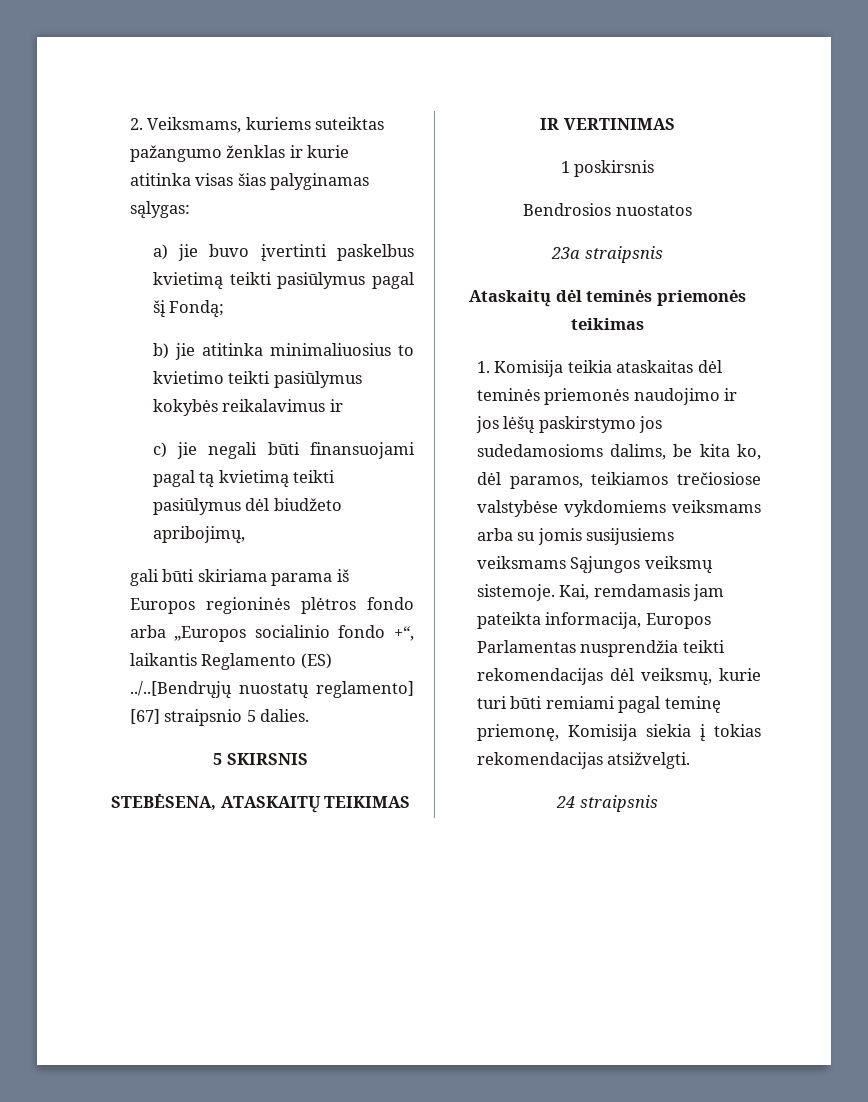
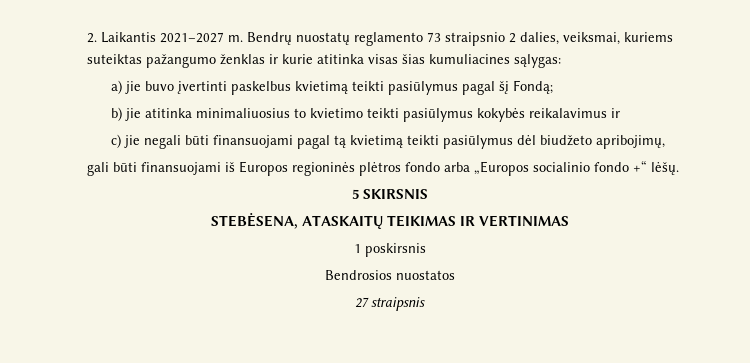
[147,117,242,133] Veiksmams, -> [101,32,621,46] Laikantis 2021–2027 m. Bendrų nuostatų reglamento 73 straipsnio 2 dalies, veiksmai,
[270,173,370,190] palyginamas -> [429,54,511,64] kumuliacines
[197,569,333,586] skiriama parama -> [141,162,222,175] finansuojami
[394,626,415,641] [129,653,332,670] [129,681,415,699] [129,709,310,726] +“, laikantis Reglamento (ES) ../..[Bendrųjų nuostatų reglamento] [67] straipsnio 5 dalies. -> [633,160,680,175] +“ lėšų.
[551,246,663,263] [469,289,746,307] [571,318,644,330] [476,360,722,377] [476,388,738,405] [475,416,663,434] [476,444,761,460] [476,472,761,489] [476,500,761,517] [476,528,675,545] [476,556,713,574] [476,584,725,601] [476,612,711,629] [476,640,725,657] [476,668,761,686] [476,696,721,713] [476,724,761,742] [476,752,691,769] [556,795,658,812] 23a straipsnis // Ataskaitų dėl teminės priemonės teikimas // 1. Komisija teikia ataskaitas dėl teminės priemonės naudojimo ir jos lėšų paskirstymo jos sudedamosioms dalims, be kita ko, dėl paramos, teikiamos trečiosiose valstybėse vykdomiems veiksmams arba su jomis susijusiems veiksmams Sąjungos veiksmų sistemoje. Kai, remdamasis jam pateikta informacija, Europos Parlamentas nusprendžia teikti rekomendacijas dėl veiksmų, kurie turi būti remiami pagal teminę priemonę, Komisija siekia į tokias rekomendacijas atsižvelgti. // 24 straipsnis -> [355,297,425,311] 27 straipsnis

